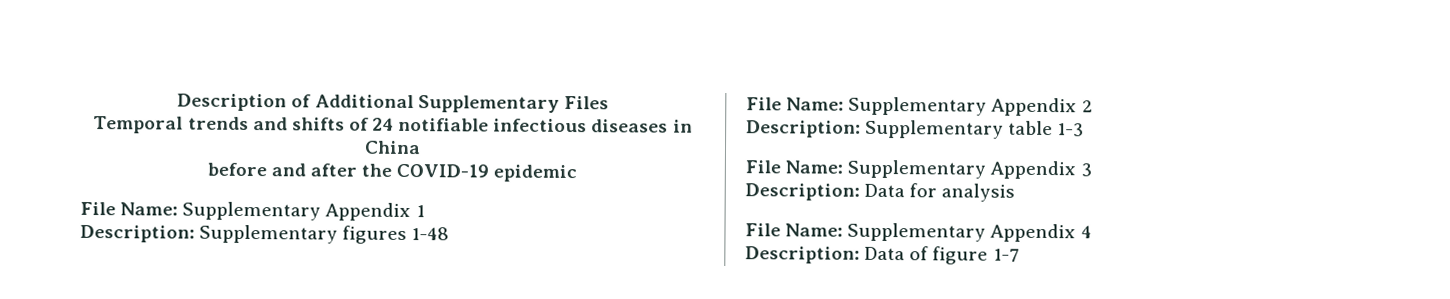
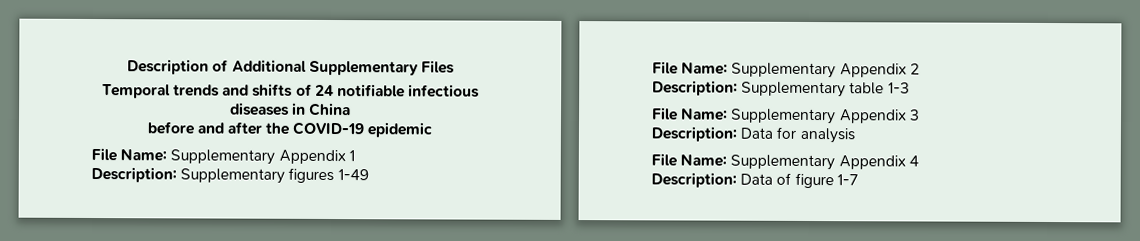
[411,227,450,241] 1-48 -> [337,169,369,181] 1-49

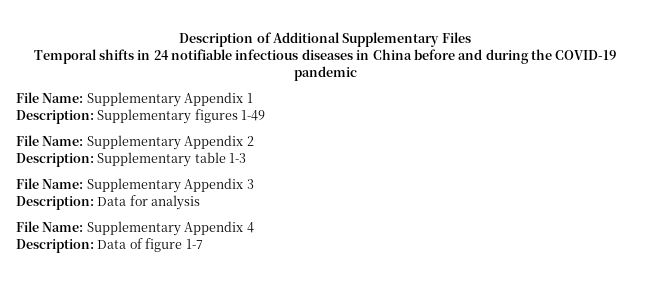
[173,83,312,97] trends and shifts of -> [98,49,151,60] shifts in
(352, 109) // -> (412, 54) none
[226,121,262,135] after -> [485,49,529,64] during
[367,122,433,138] epidemic -> [293,66,357,81] pandemic

